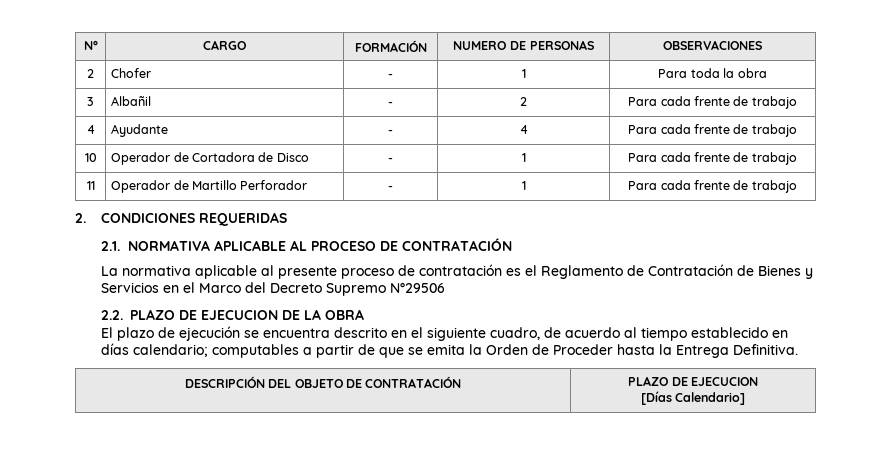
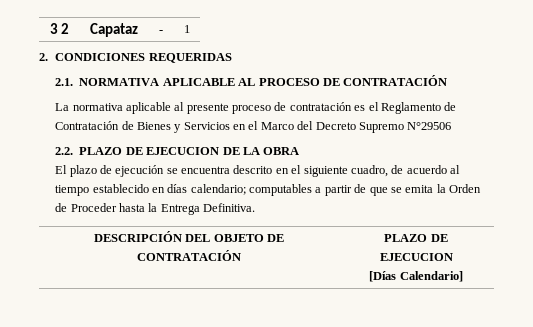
[83,40,98,50] [203,40,246,50] [354,40,427,52] [453,40,594,50] [662,40,762,50] [87,69,94,78] [111,68,152,78] [388,74,393,78] [521,69,526,78] [658,68,767,78] [87,97,94,106] [111,96,152,106] [388,102,393,106] [520,97,527,106] [628,96,797,109] [86,125,95,134] [111,124,169,137] [388,130,393,134] [519,125,528,134] [628,124,797,137] [84,153,97,162] [111,152,309,165] [388,158,393,162] [521,153,526,162] [628,152,797,165] [86,181,95,190] [111,180,308,193] [388,186,393,190] [521,181,526,190] [628,180,797,193] N° | CARGO | FORMACIÓN | NUMERO DE PERSONAS | OBSERVACIONES // 2 | Chofer | - | 1 | Para toda la obra // 3 | Albañil | - | 2 | Para cada frente de trabajo // 4 | Ayudante | - | 4 | Para cada frente de trabajo // 10 | Operador de Cortadora de Disco | - | 1 | Para cada frente de trabajo // 11 | Operador de Martillo Perforador | - | 1 | Para cada frente de trabajo -> [49,23,70,34] [89,23,138,37] [158,30,163,33] [183,25,190,33] 3 2 | Capataz | - | 1

